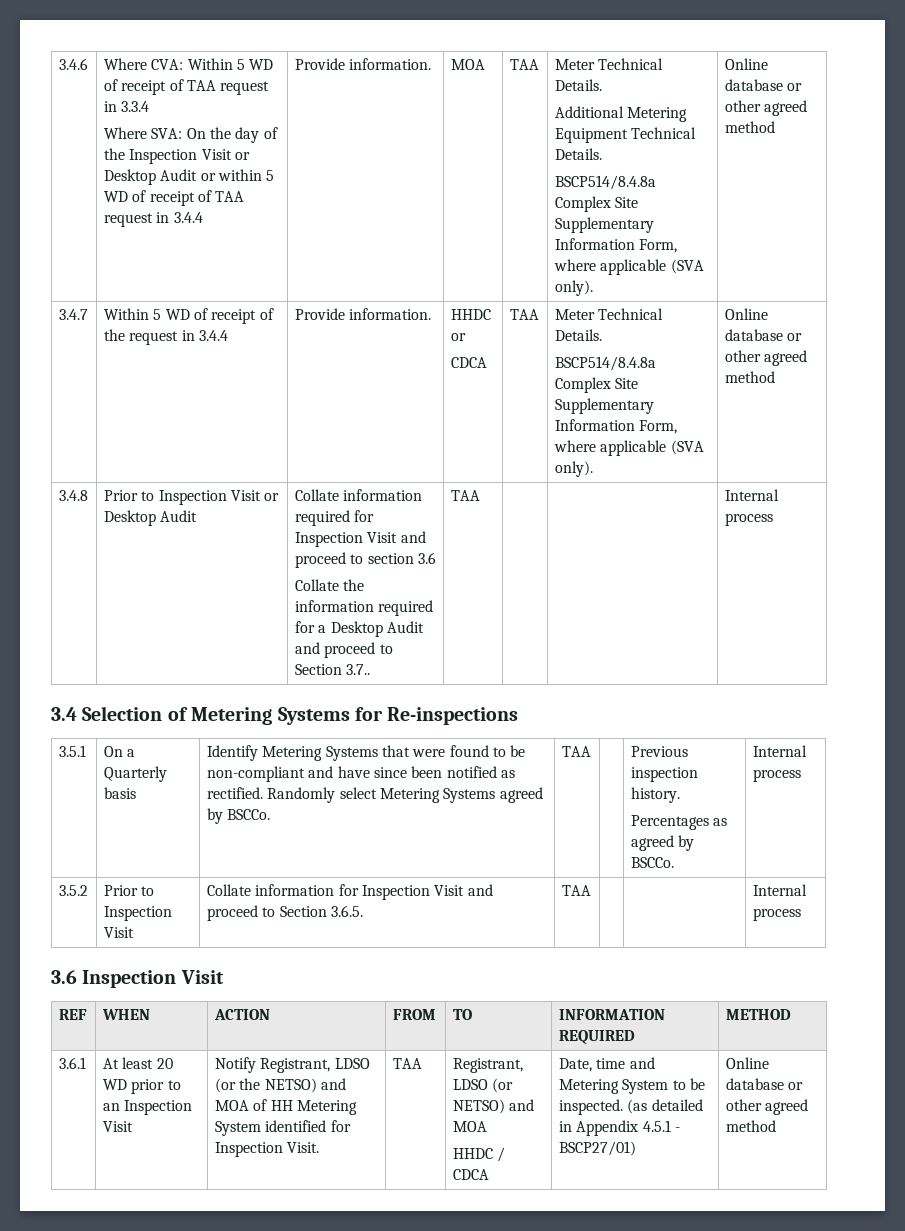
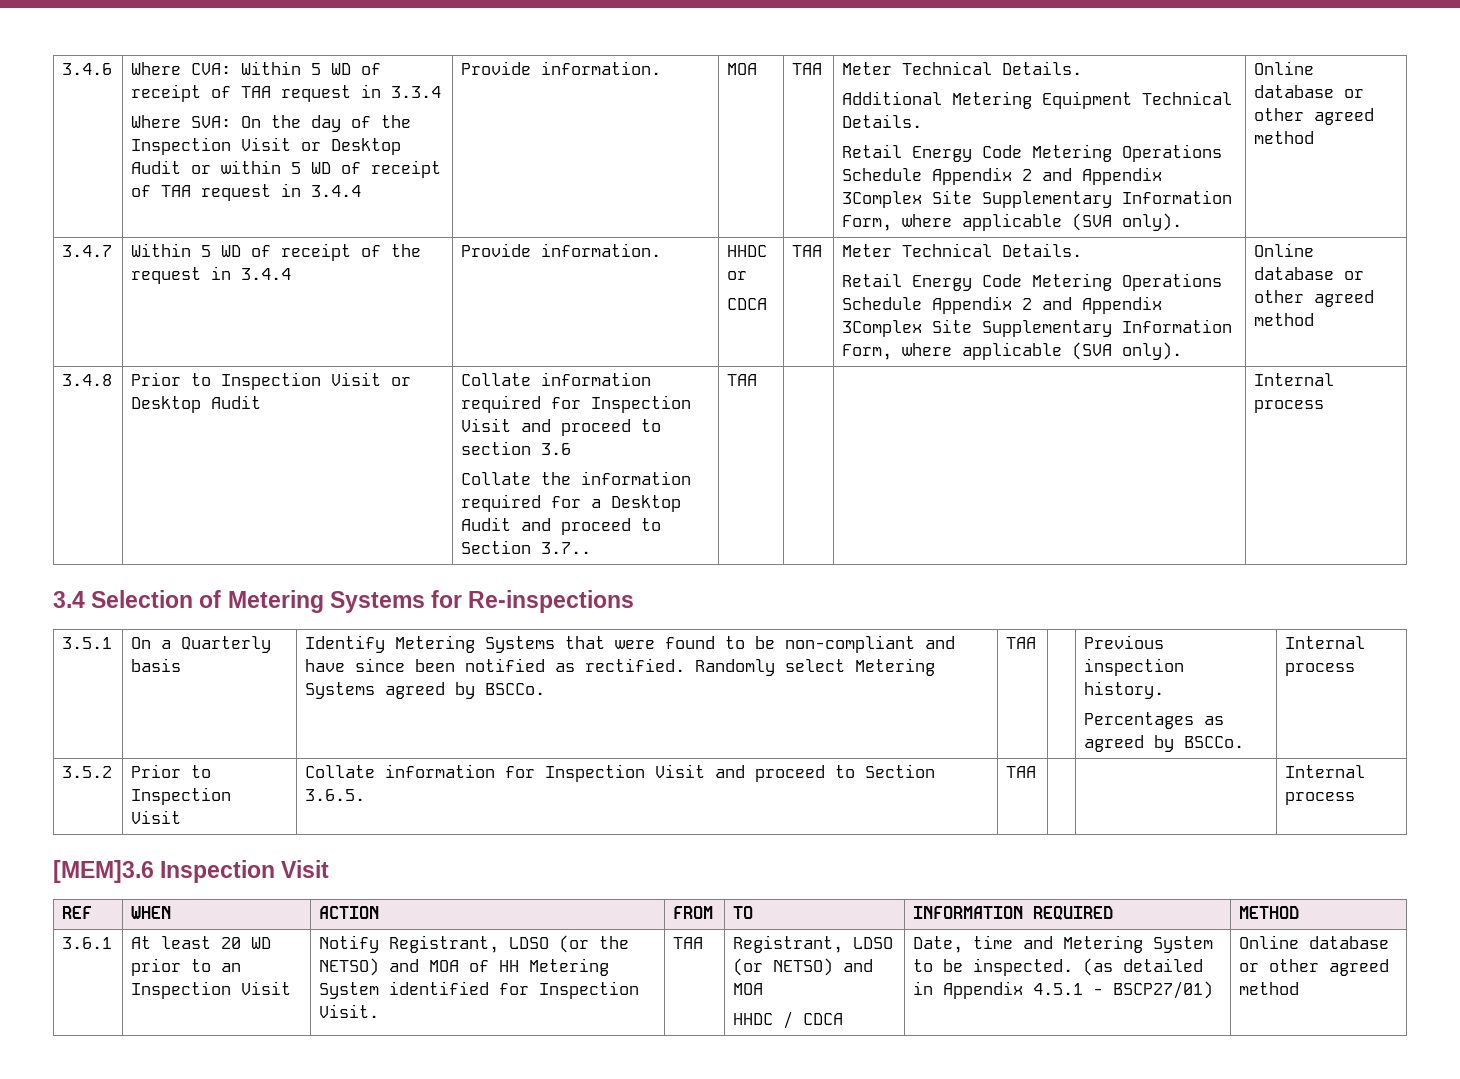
[554,175,656,190] [554,196,611,212] BSCP514/8.4.8a Complex -> [842,144,1223,162] [842,167,1163,185] [842,191,923,208] Retail Energy Code Metering Operations Schedule Appendix 2 and Appendix 3Complex
[554,356,656,371] [554,377,611,393] BSCP514/8.4.8a Complex -> [842,273,1223,291] [842,296,1163,314] [842,320,923,337] Retail Energy Code Metering Operations Schedule Appendix 2 and Appendix 3Complex
[51,970,77,984] 3.6 -> [53,860,154,883] [MEM]3.6

